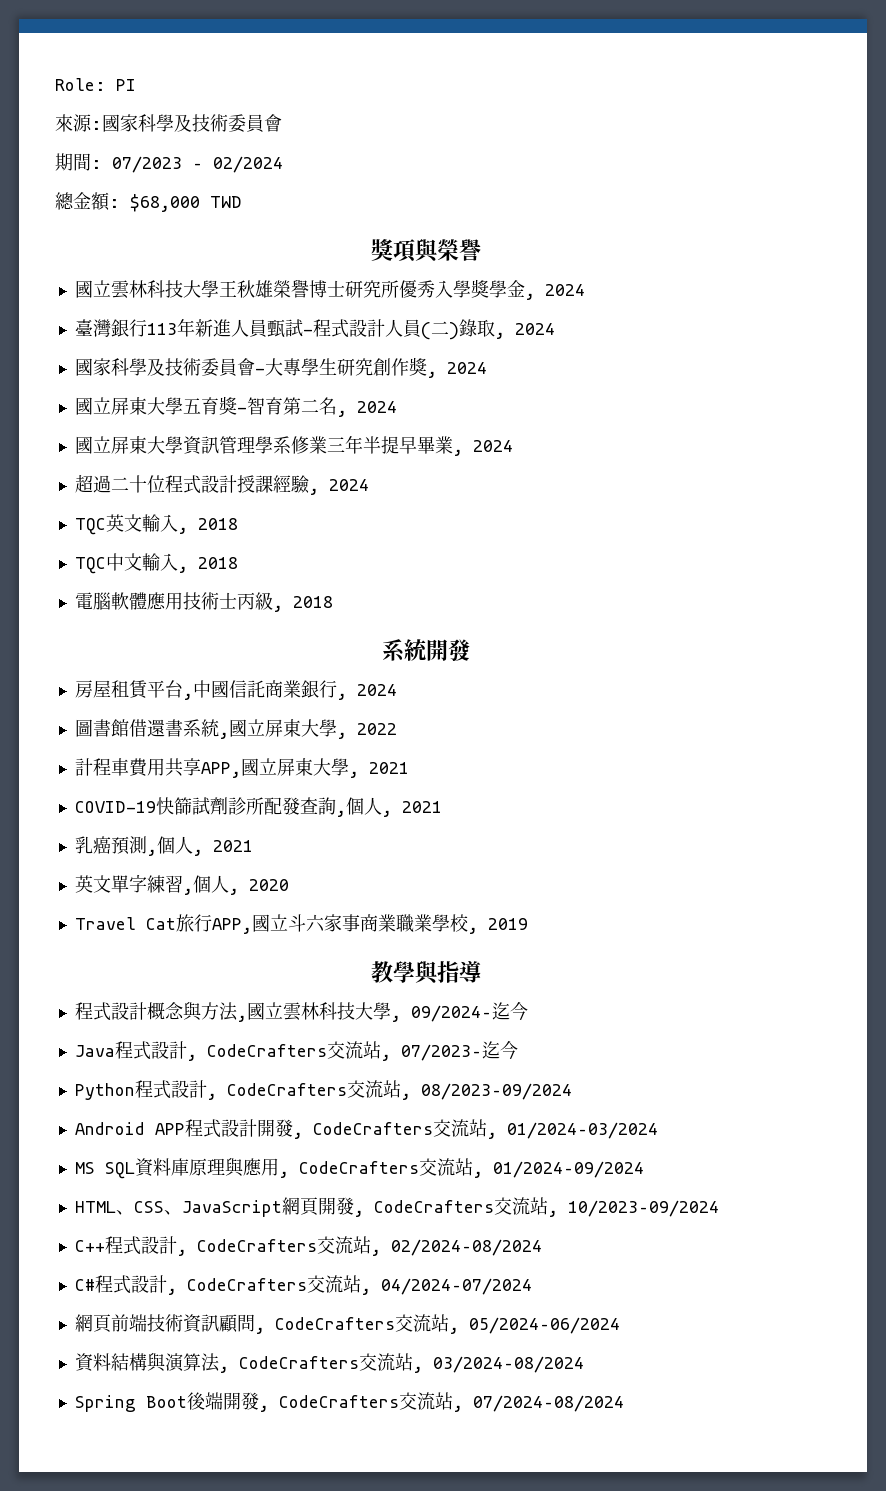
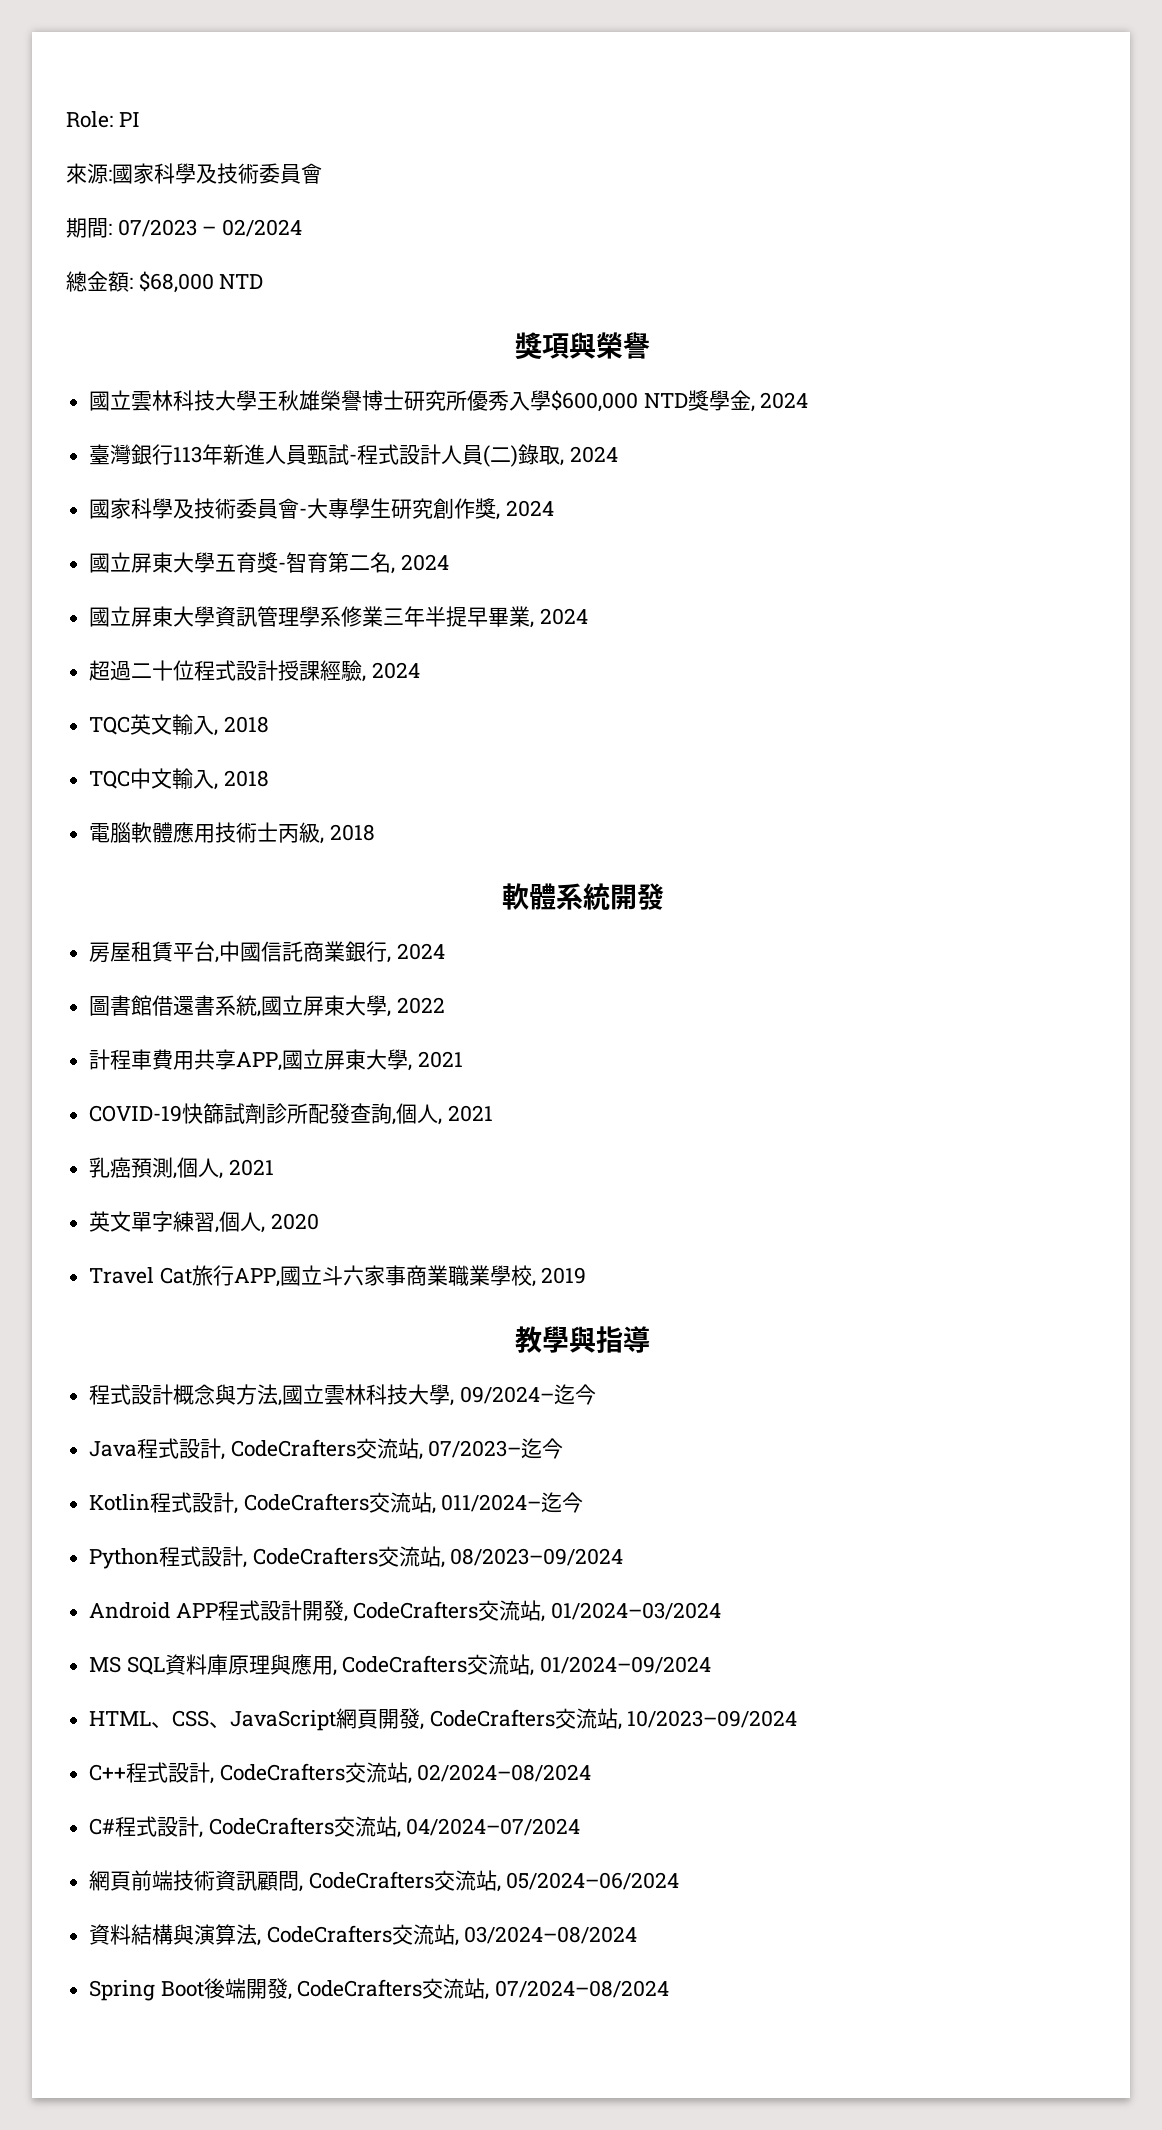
[210,196,242,208] TWD -> [219,274,264,289] NTD
(471, 289) none -> [551,390,688,412] $600,000 NTD
(333, 602) none -> [501,883,556,910] 軟體
(518, 1050) none -> [89,1492,584,1514] // Kotlin程式設計, CodeCrafters交流站, 011/2024–迄今

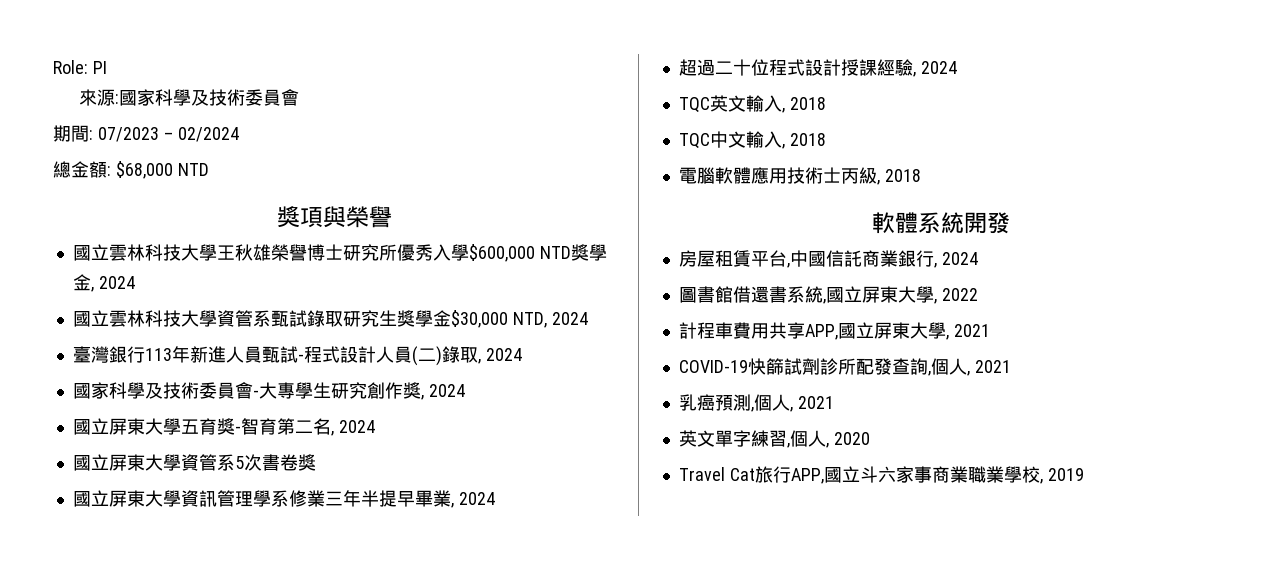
(809, 400) none -> [72,310,588,328] // 國立雲林科技大學資管系甄試錄取研究生獎學金$30,000 NTD, 2024
(449, 562) none -> [72,454,316,471] // 國立屏東大學資管系5次書卷獎
[515,1326,650,1353] [89,1384,596,1406] [89,1438,564,1460] [89,1492,584,1514] [89,1546,624,1569] [89,1600,722,1622] [89,1654,712,1676] [89,1708,798,1731] [89,1762,592,1784] [89,1816,581,1838] [89,1870,680,1892] [89,1924,638,1946] [89,1978,670,2001] // 教學與指導 // 程式設計概念與方法,國立雲林科技大學, 09/2024–迄今 // Java程式設計, CodeCrafters交流站, 07/2023–迄今 // Kotlin程式設計, CodeCrafters交流站, 011/2024–迄今 // Python程式設計, CodeCrafters交流站, 08/2023–09/2024 // Android APP程式設計開發, CodeCrafters交流站, 01/2024–03/2024 // MS SQL資料庫原理與應用, CodeCrafters交流站, 01/2024–09/2024 // HTML、CSS、JavaScript網頁開發, CodeCrafters交流站, 10/2023–09/2024 // C++程式設計, CodeCrafters交流站, 02/2024–08/2024 // C#程式設計, CodeCrafters交流站, 04/2024–07/2024 // 網頁前端技術資訊顧問, CodeCrafters交流站, 05/2024–06/2024 // 資料結構與演算法, CodeCrafters交流站, 03/2024–08/2024 // Spring Boot後端開發, CodeCrafters交流站, 07/2024–08/2024 -> (1084, 474) none

